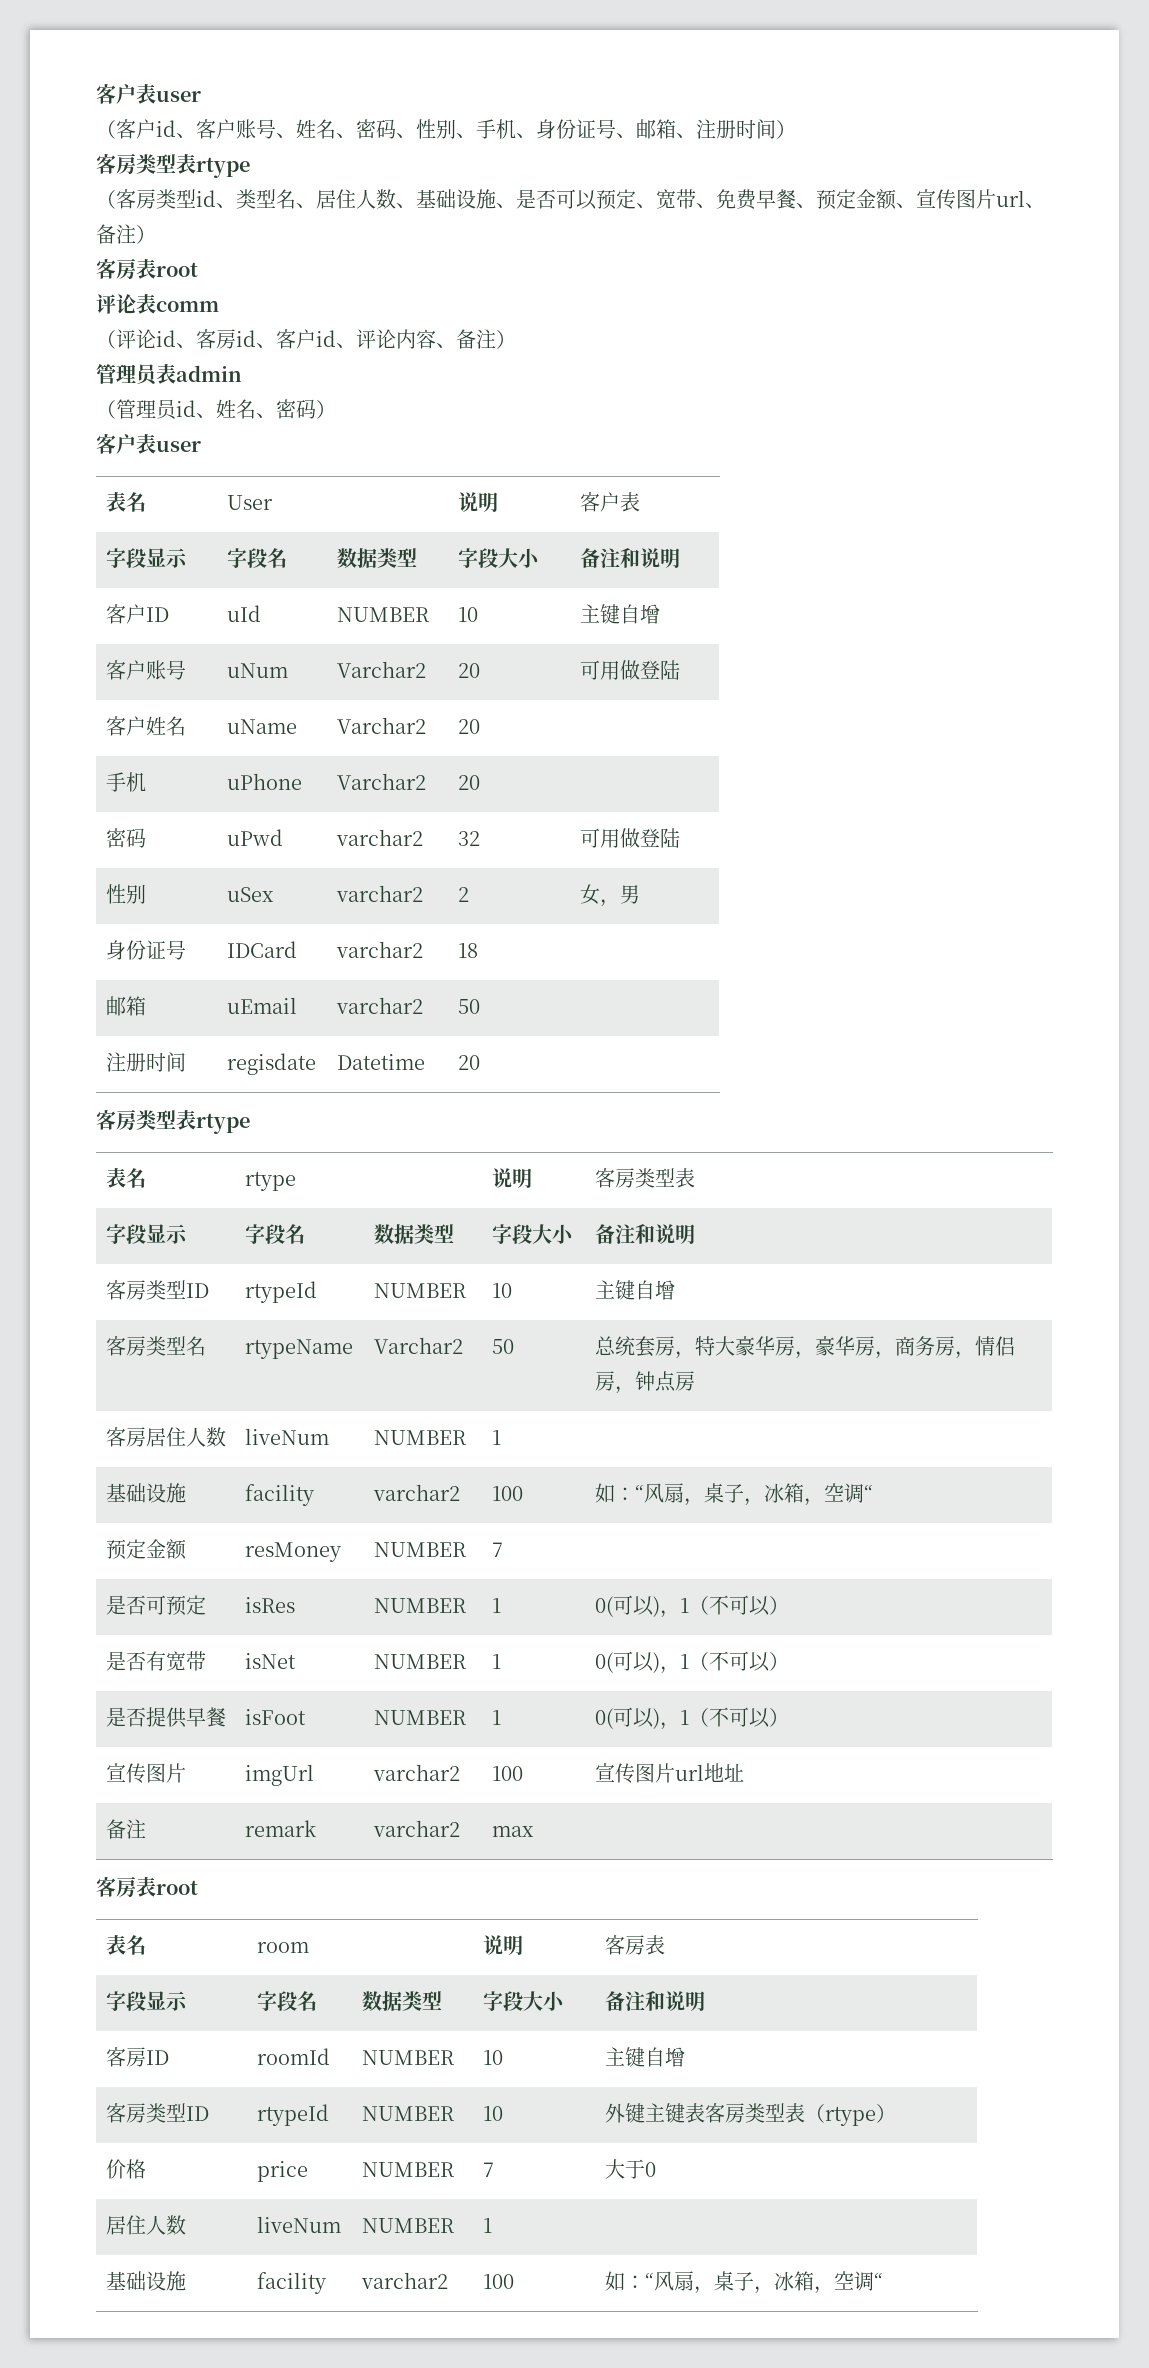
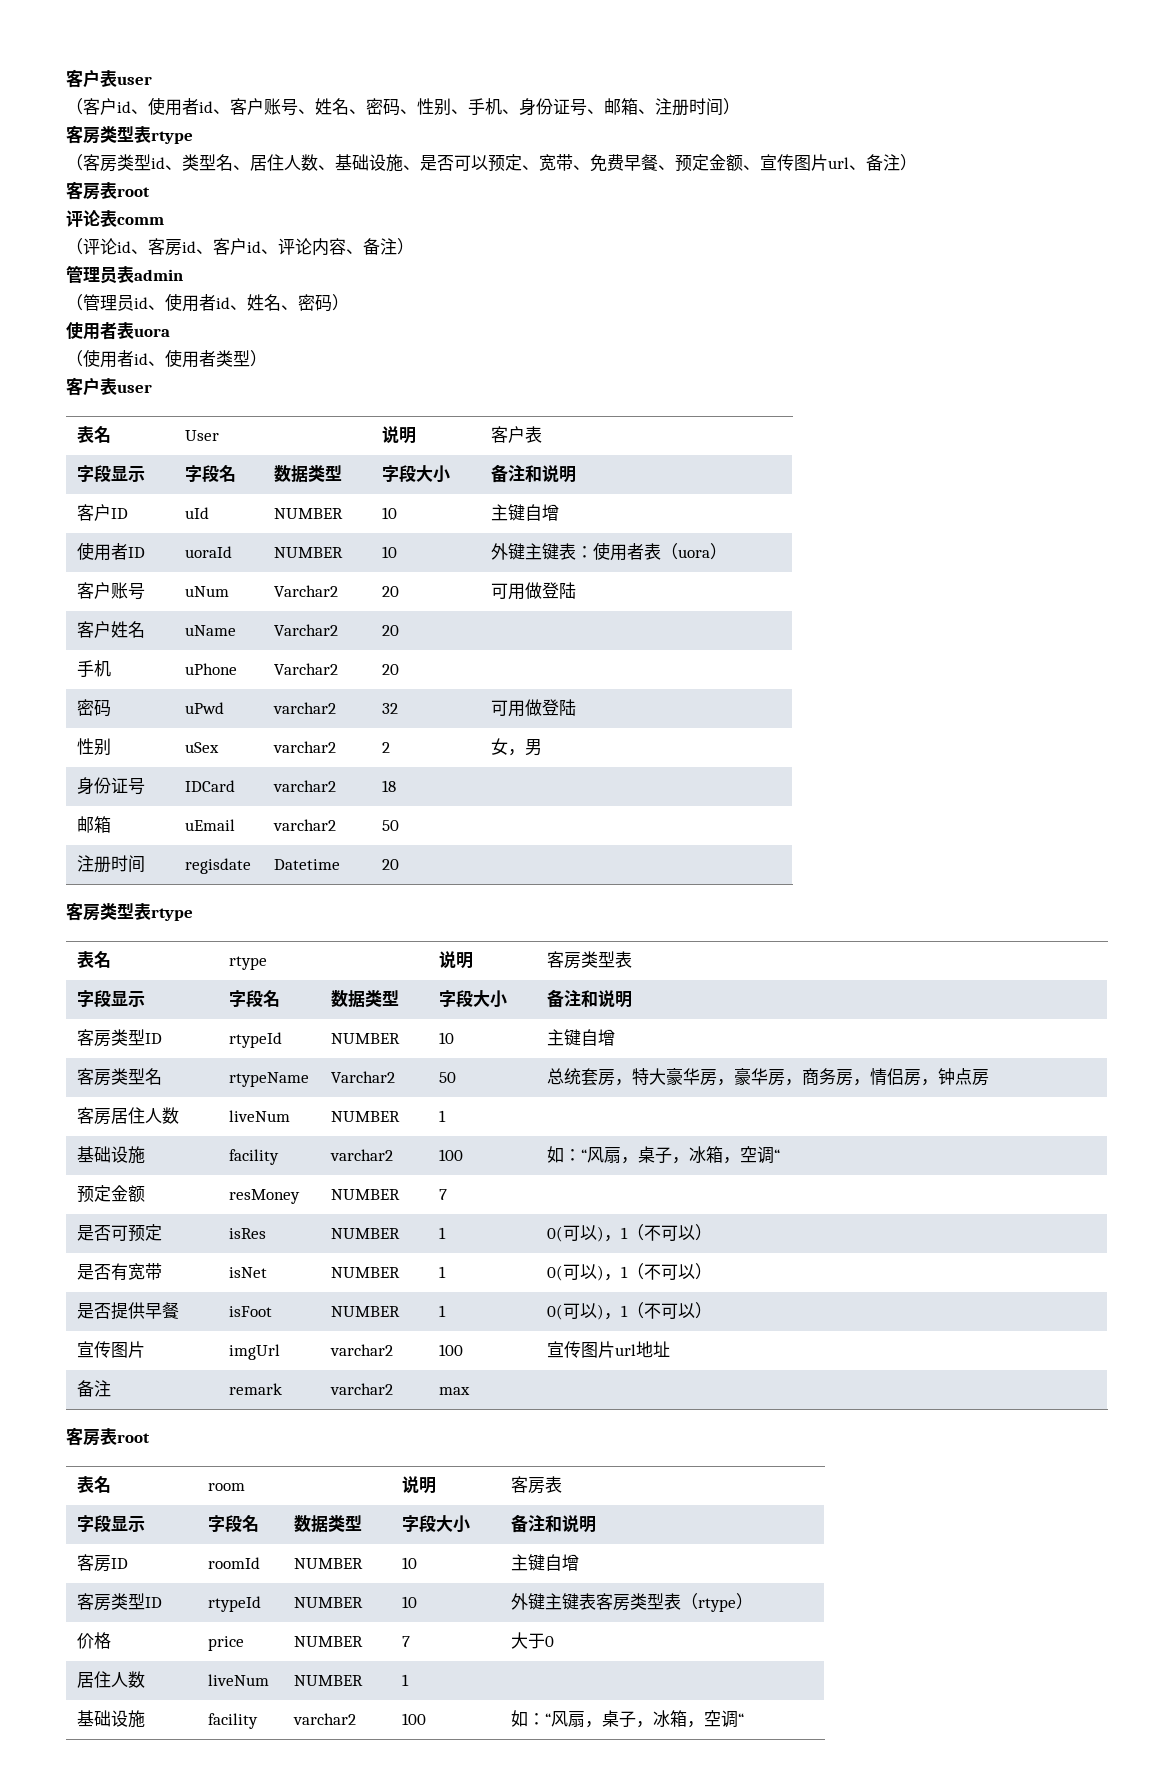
(196, 135) none -> [148,97,230,116] 使用者id、
(216, 415) none -> [165,293,247,312] 使用者id、
(336, 409) none -> [66,322,170,340] [66,349,267,368] // 使用者表uora // （使用者id、使用者类型）
(660, 614) none -> [76,542,145,561] [184,546,232,558] [273,547,343,558] [381,546,397,558] [490,542,727,561] // 使用者ID | uoraId | NUMBER | 10 | 外键主键表：使用者表（uora）

